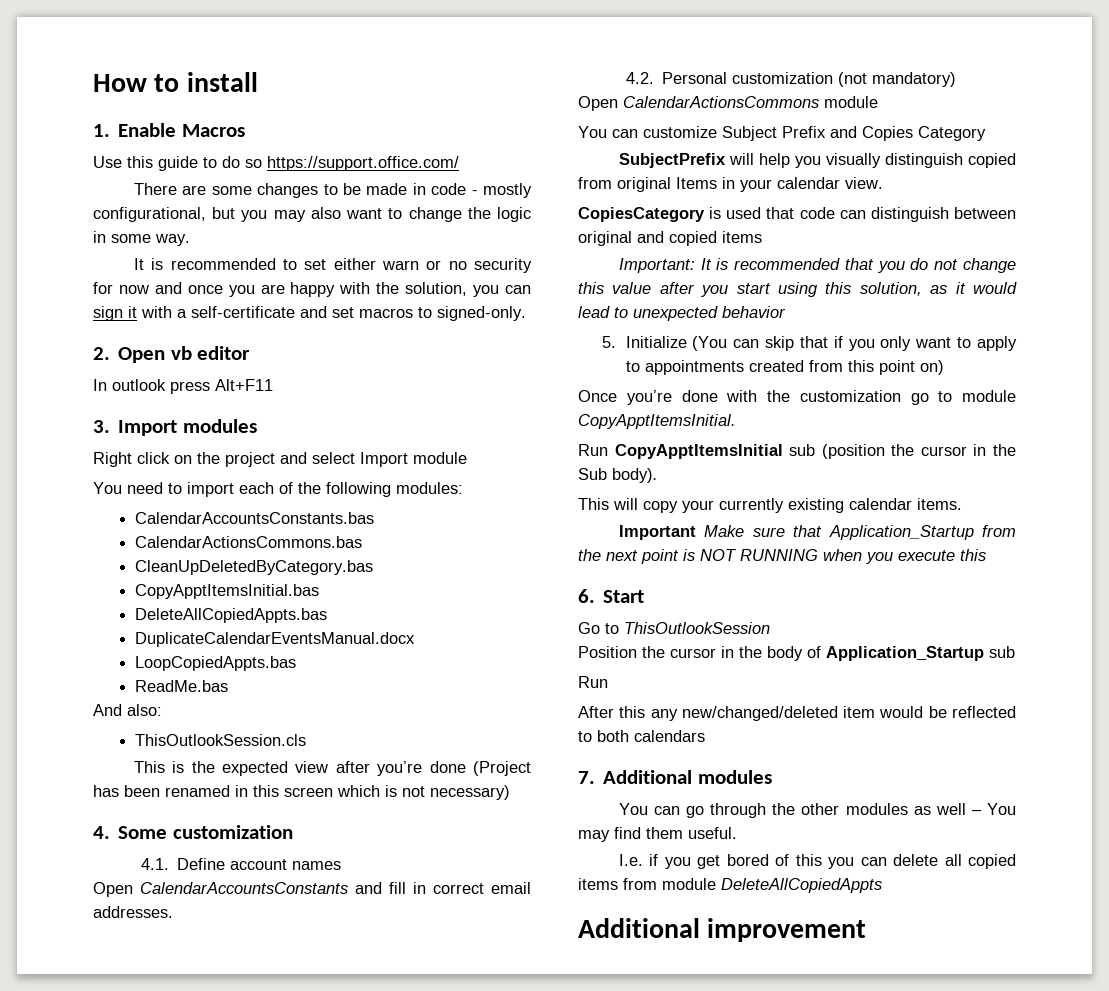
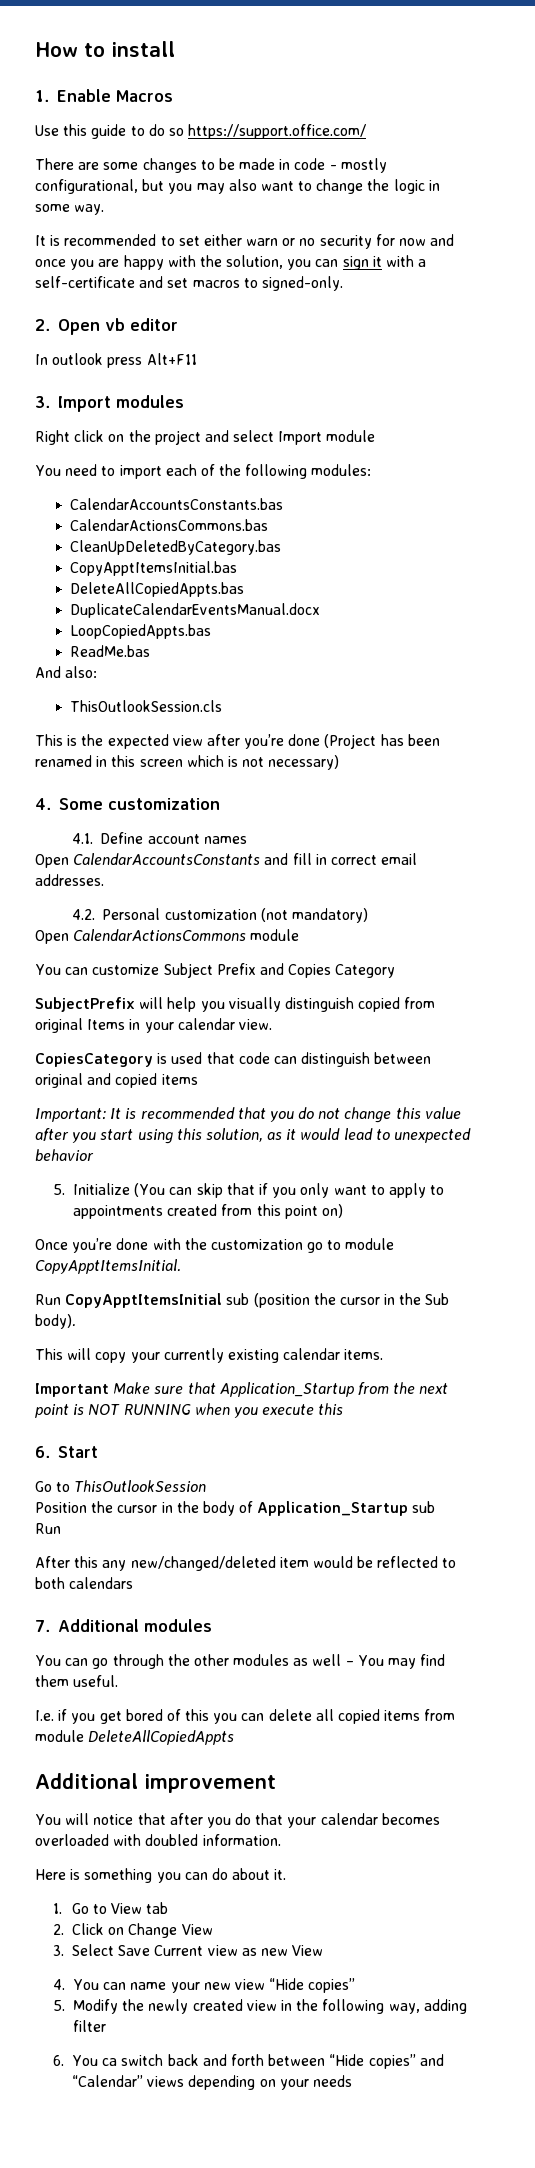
(867, 930) none -> [35,1813,440,1828] [35,1834,281,1846] [35,1868,287,1883] [53,1902,169,1914] [53,1923,213,1938] [53,1944,324,1956] [53,1978,356,1993] [53,1999,467,2014] [73,2020,107,2032] [53,2054,444,2069] [72,2075,352,2090] // You will notice that after you do that your calendar becomes overloaded with doubled information. // Here is something you can do about it. // 1. Go to View tab // 2. Click on Change View // 3. Select Save Current view as new View // 4. You can name your new view “Hide copies” // 5. Modify the newly created view in the following way, adding filter // 6. You ca switch back and forth between “Hide copies” and “Calendar” views depending on your needs

